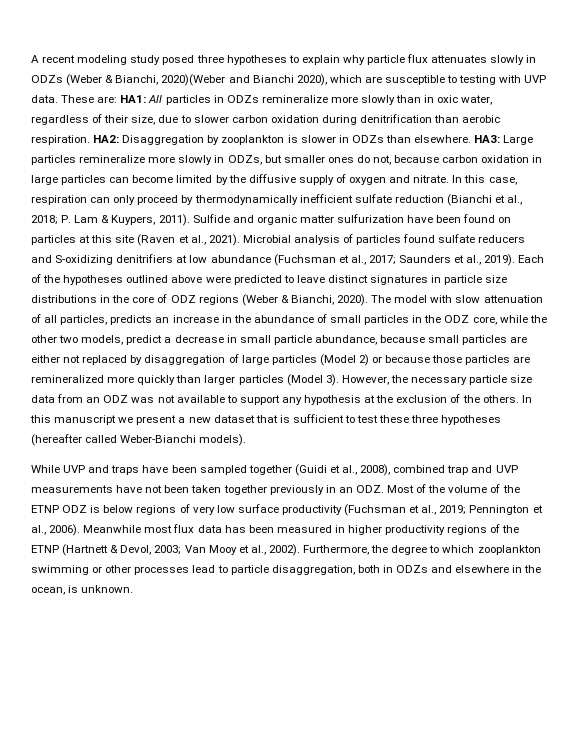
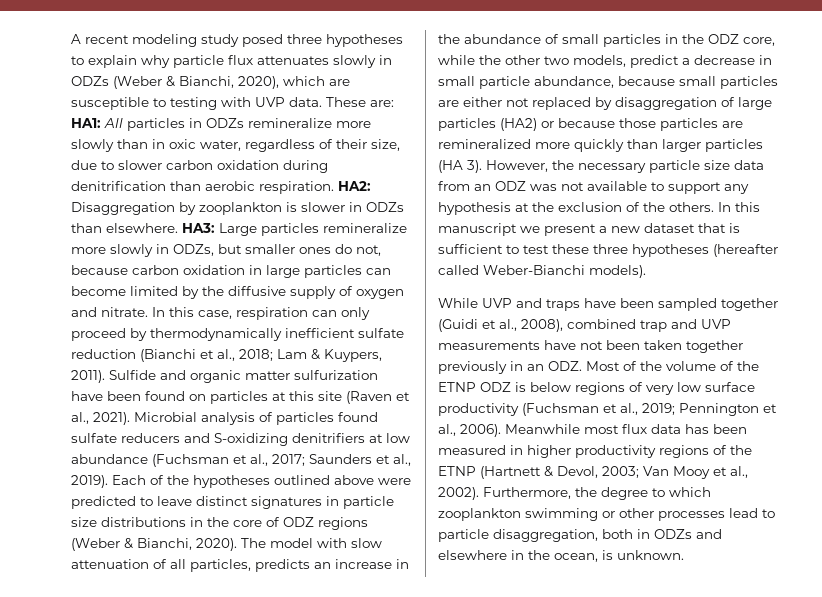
[161,74,294,86] 2020)(Weber and Bianchi -> (234, 82) none
[61,215,72,223] P. -> (273, 355) none
[319,354,369,366] (Model 2) -> [500,118,537,131] (HA2)
[286,374,323,386] (Model -> [438,160,463,173] (HA

